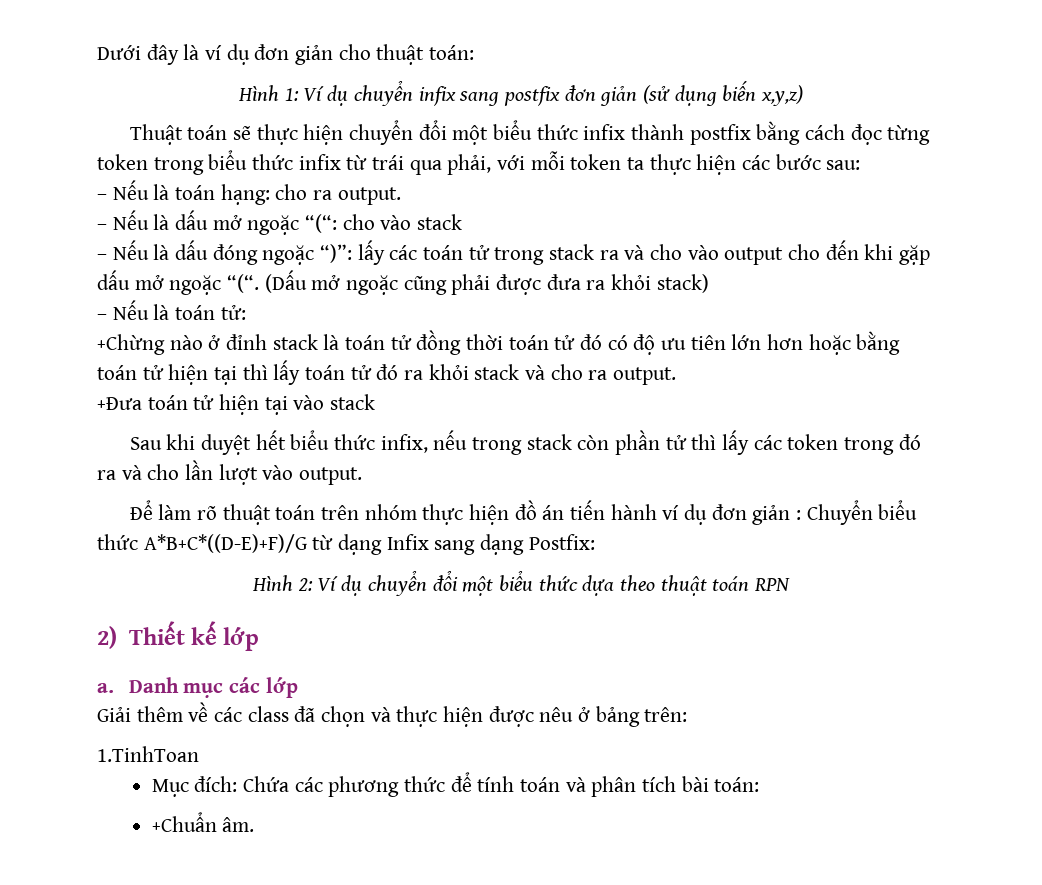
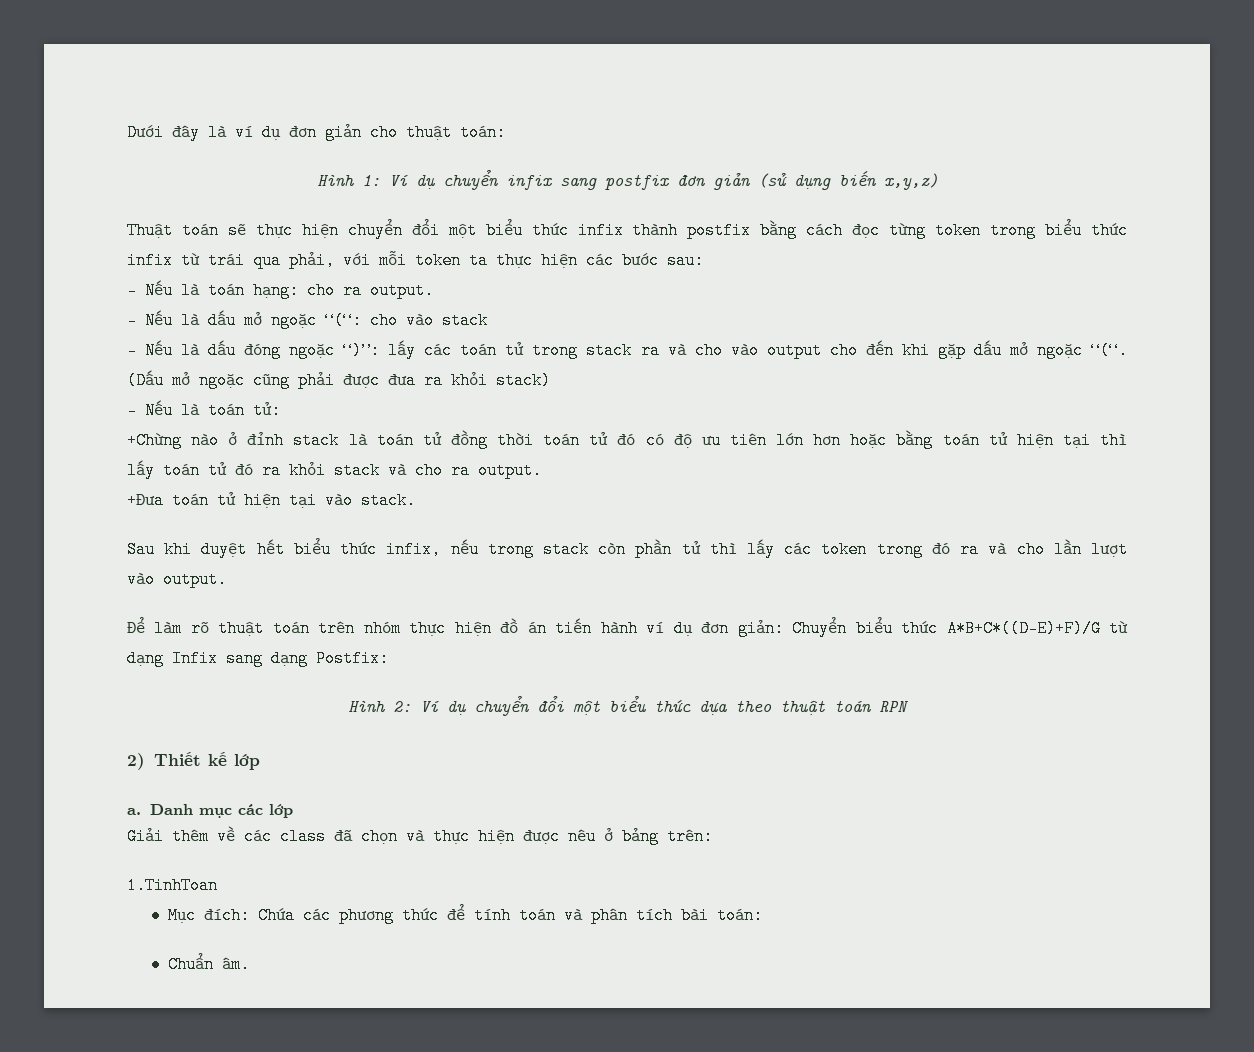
[330,394,376,410] stack -> [361,492,416,509] stack.
[752,505,802,525] giản : -> [737,620,784,637] giản:
[151,812,217,832] +Chuẩn -> [168,953,215,973] Chuẩn

